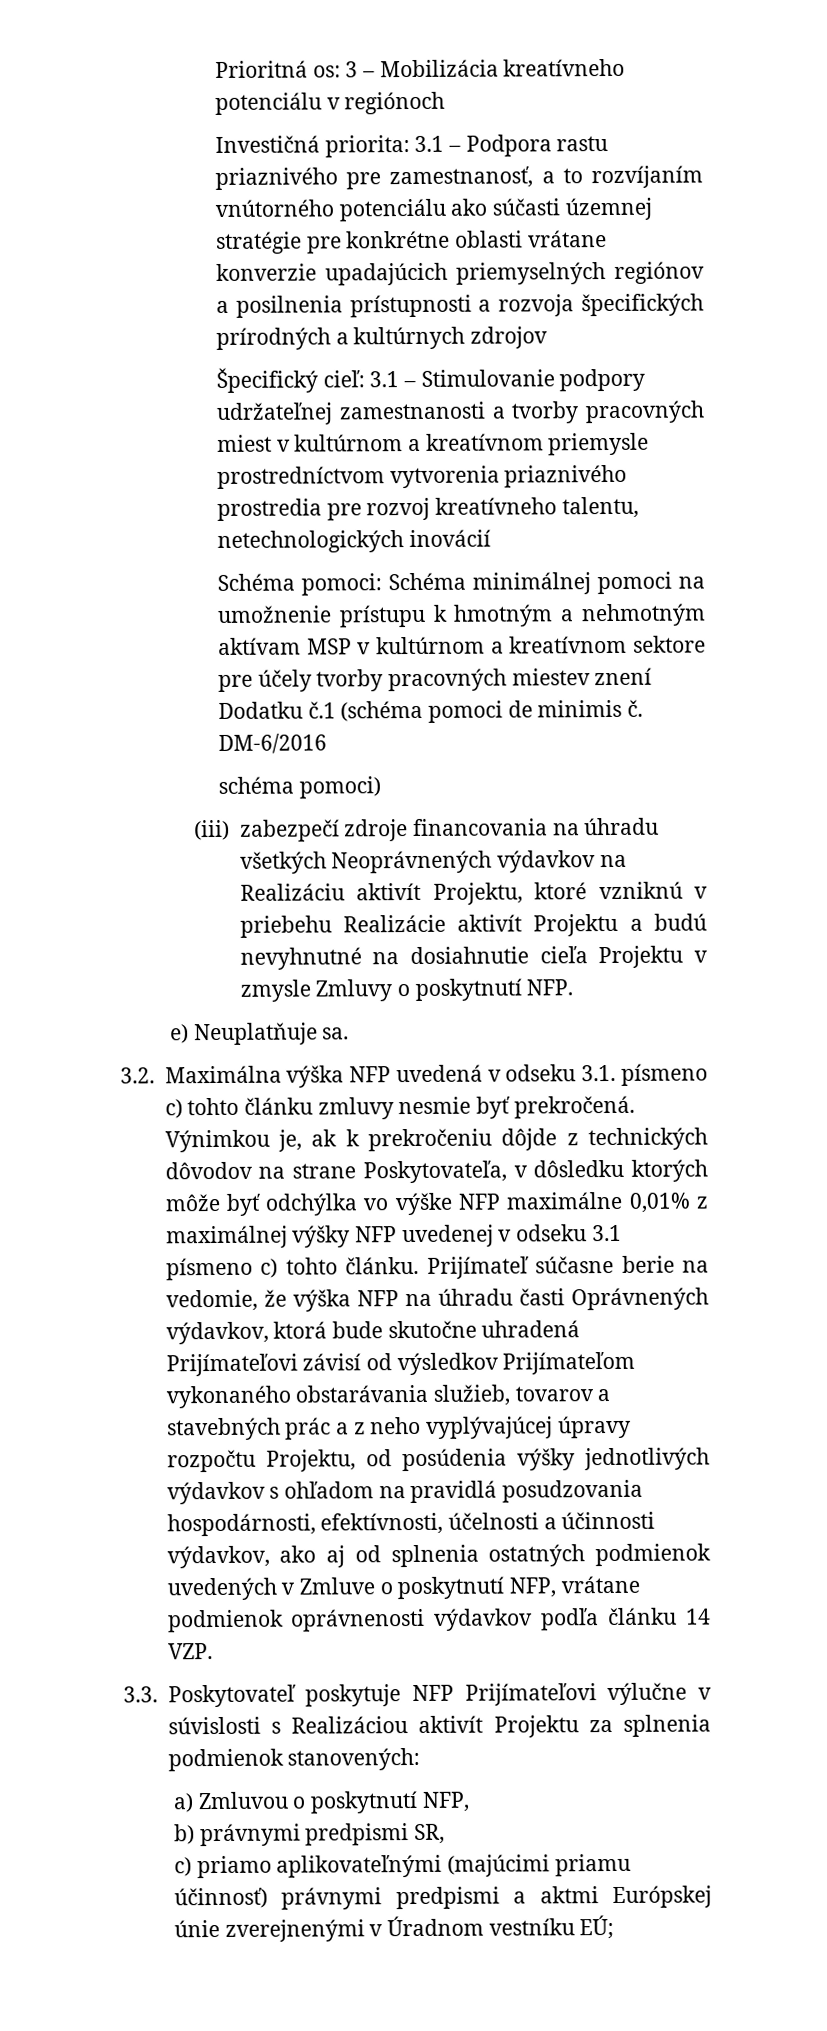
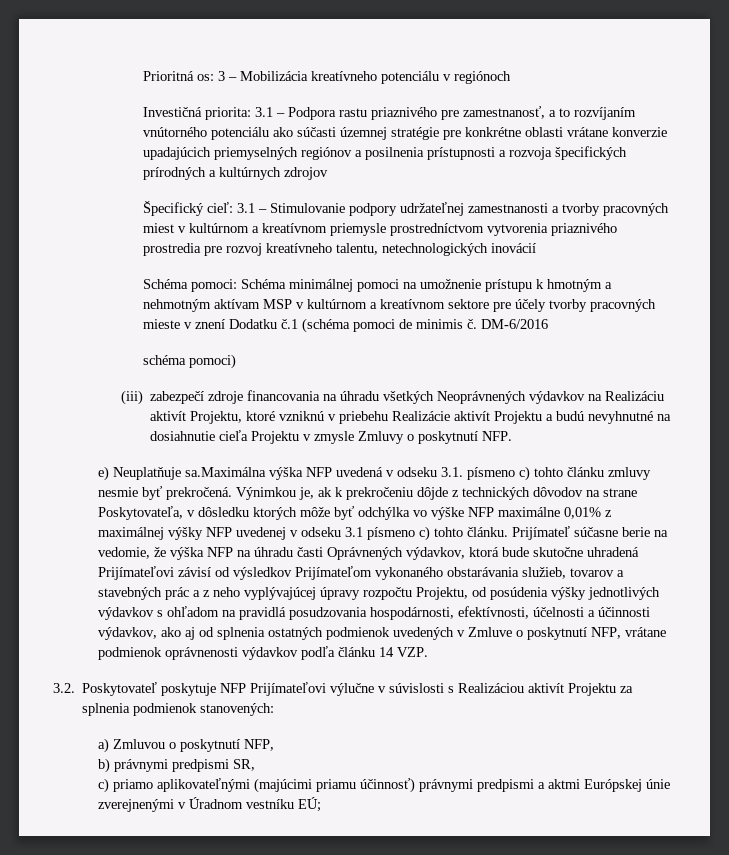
[511,668,591,686] miestev -> [143,319,193,329] mieste v
[322,1027,350,1040] [120,1065,282,1084] sa. // 3.2. Maximálna -> [185,467,267,477] sa.Maximálna
[123,1686,158,1703] 3.3. -> [53,683,75,693] 3.2.

